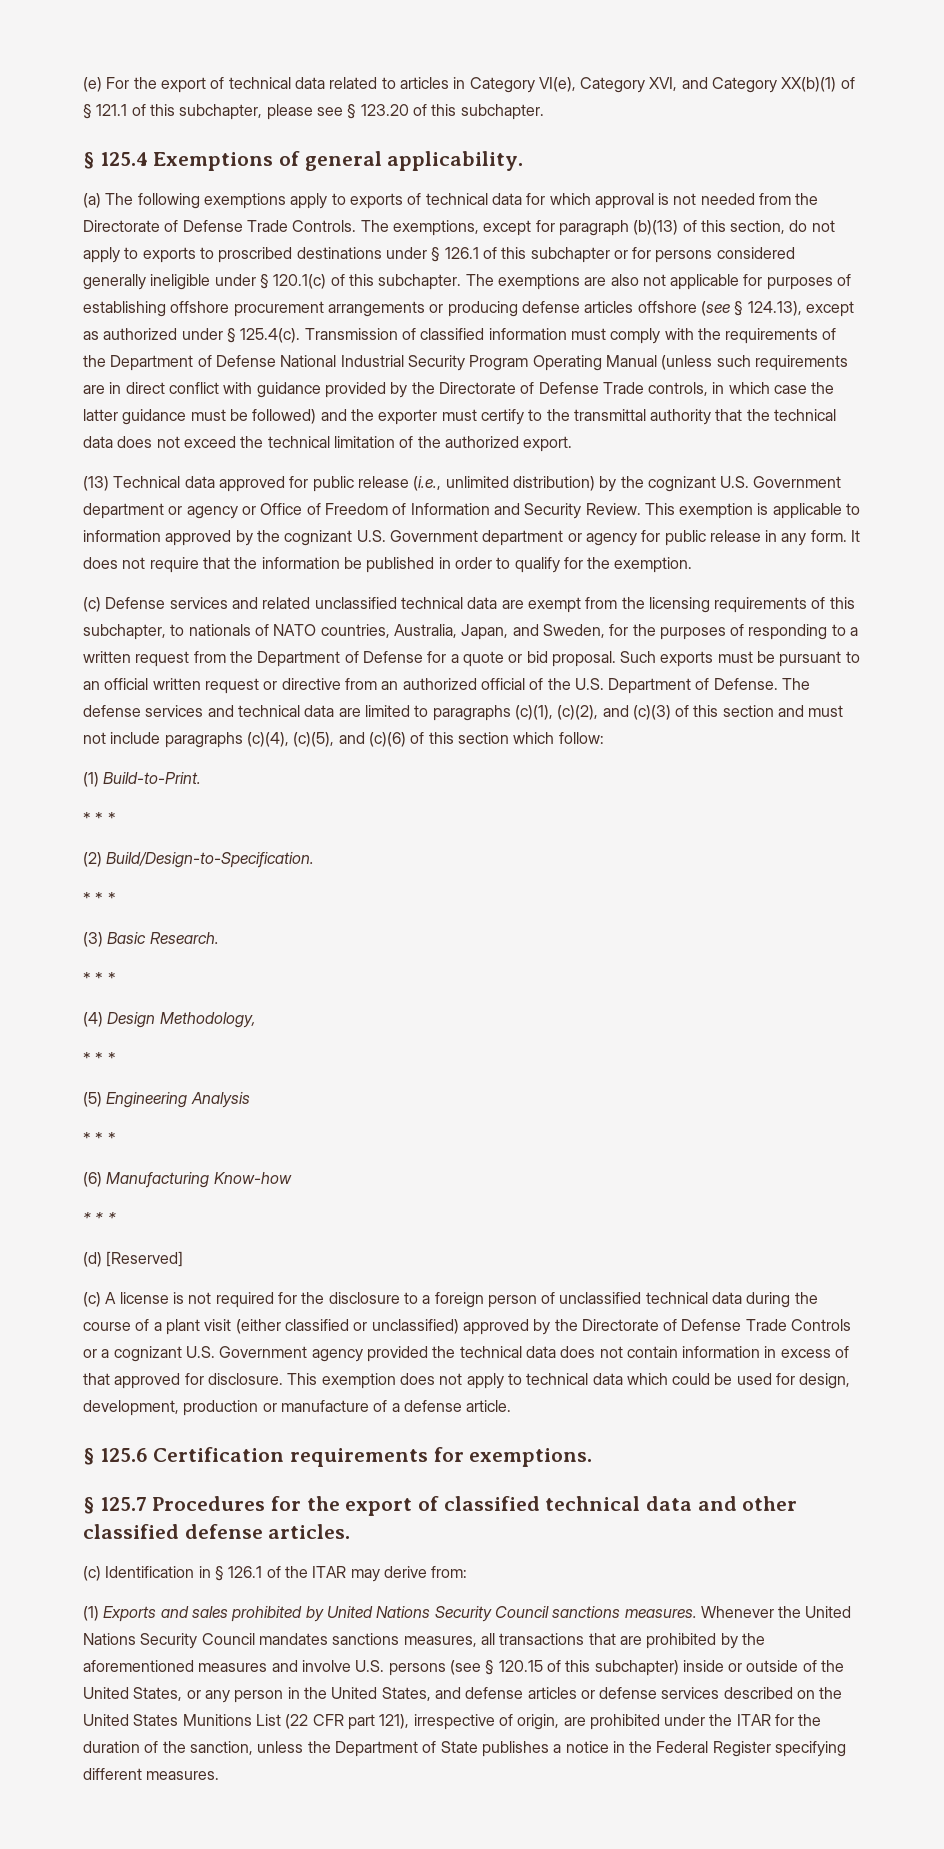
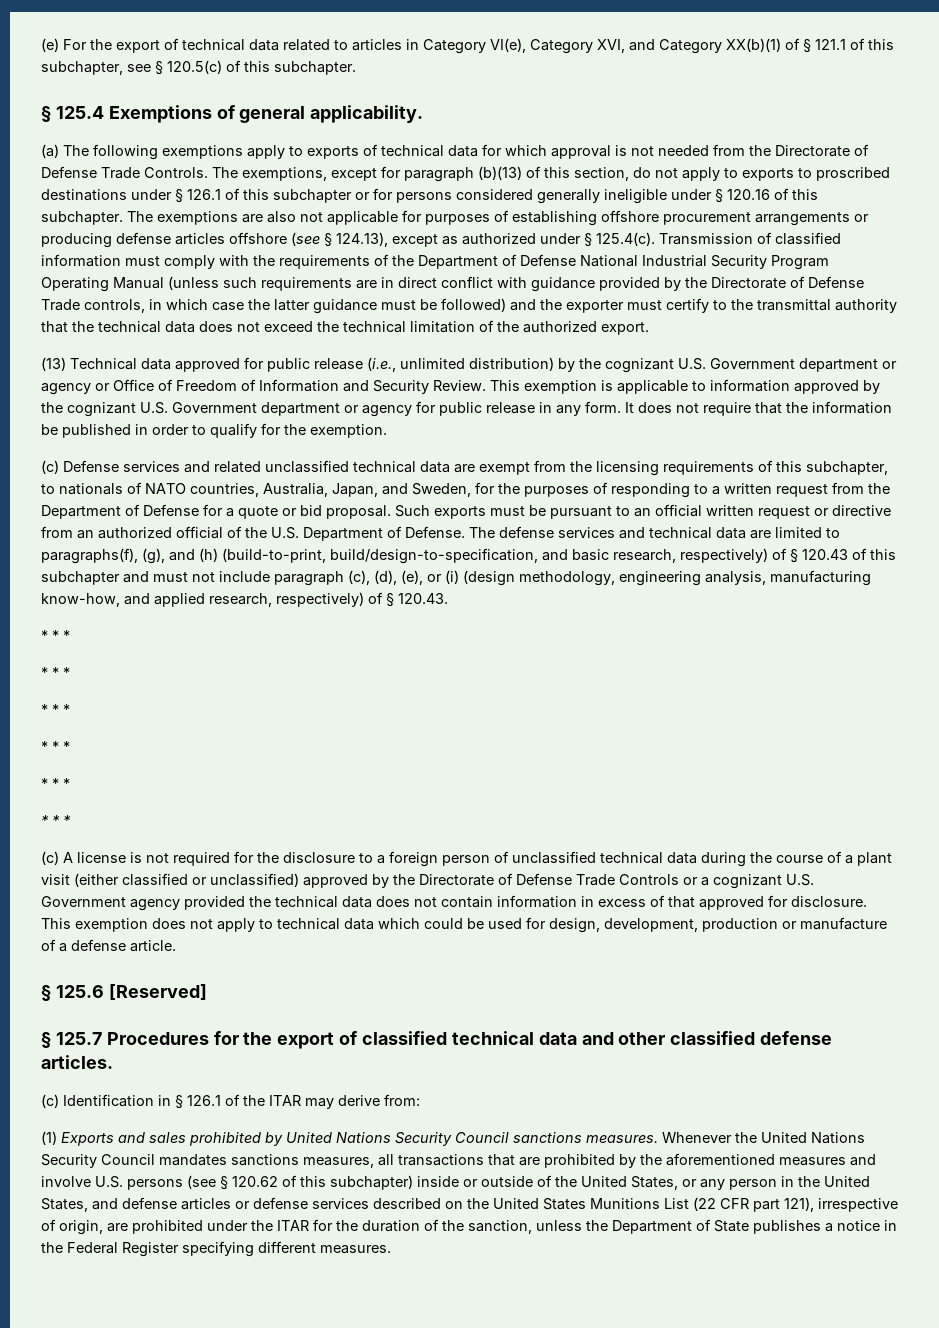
[266,104,313,120] please -> (123, 68) none
[360,104,409,116] 123.20 -> [167,60,222,74] 120.5(c)
[273,274,327,289] 120.1(c) -> [727,189,770,200] 120.16
[432,705,774,721] paragraphs (c)(1), (c)(2), and (c)(3) of this section -> [41,548,896,564] [41,571,120,585] paragraphs(f), (g), and (h) (build-to-print, build/design-to-specification, and basic research, respectively) of § 120.43 of this subchapter
[164,732,604,748] [83,772,202,787] [83,812,116,824] [83,852,315,868] [83,892,116,904] [83,932,219,947] [83,972,116,984] [83,1012,256,1028] [83,1052,116,1064] [83,1092,250,1108] [83,1132,116,1144] [83,1172,292,1188] [83,1212,116,1224] [83,1251,184,1267] paragraphs (c)(4), (c)(5), and (c)(6) of this section which follow: // (1) Build-to-Print. // * * * // (2) Build/Design-to-Specification. // * * * // (3) Basic Research. // * * * // (4) Design Methodology, // * * * // (5) Engineering Analysis // * * * // (6) Manufacturing Know-how // * * * // (d) [Reserved] -> [274,570,871,586] [41,592,448,607] [41,630,70,641] [41,667,70,678] [41,704,70,715] [41,741,70,752] [41,778,70,789] [41,815,71,826] paragraph (c), (d), (e), or (i) (design methodology, engineering analysis, manufacturing know-how, and applied research, respectively) of § 120.43. // * * * // * * * // * * * // * * * // * * * // * * *
[153,1447,593,1467] Certification requirements for exemptions. -> [108,984,207,1001] [Reserved]
[498,1660,543,1672] 120.15 -> [232,1176,278,1187] 120.62

